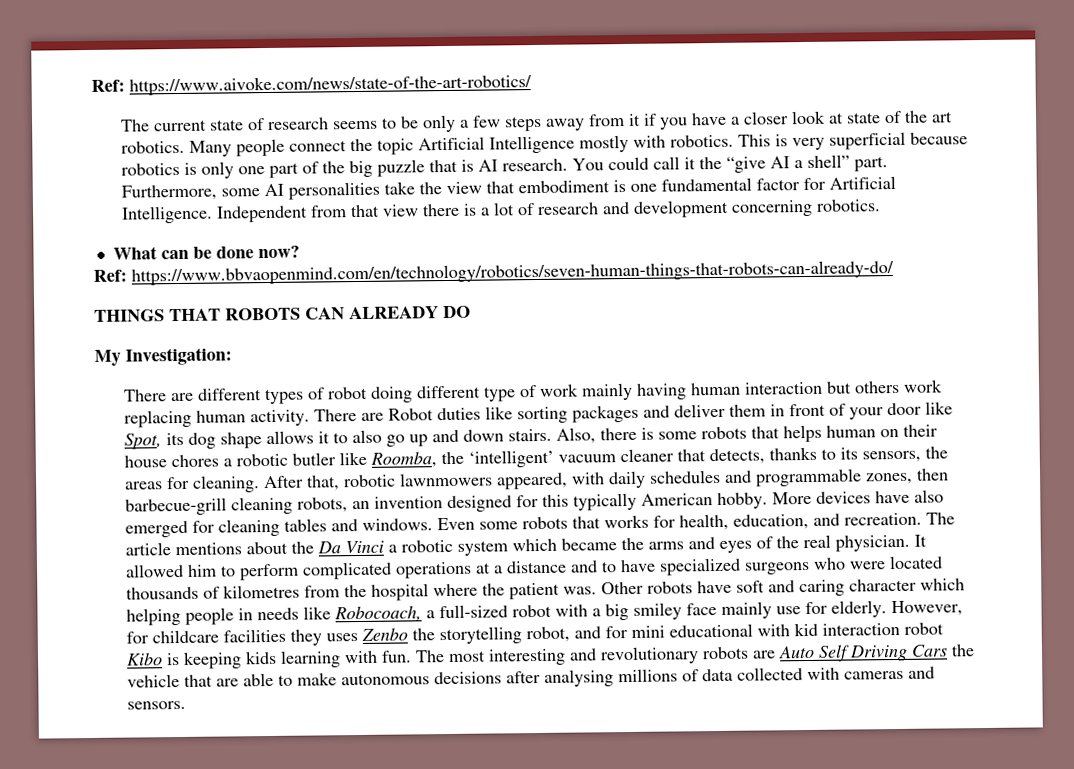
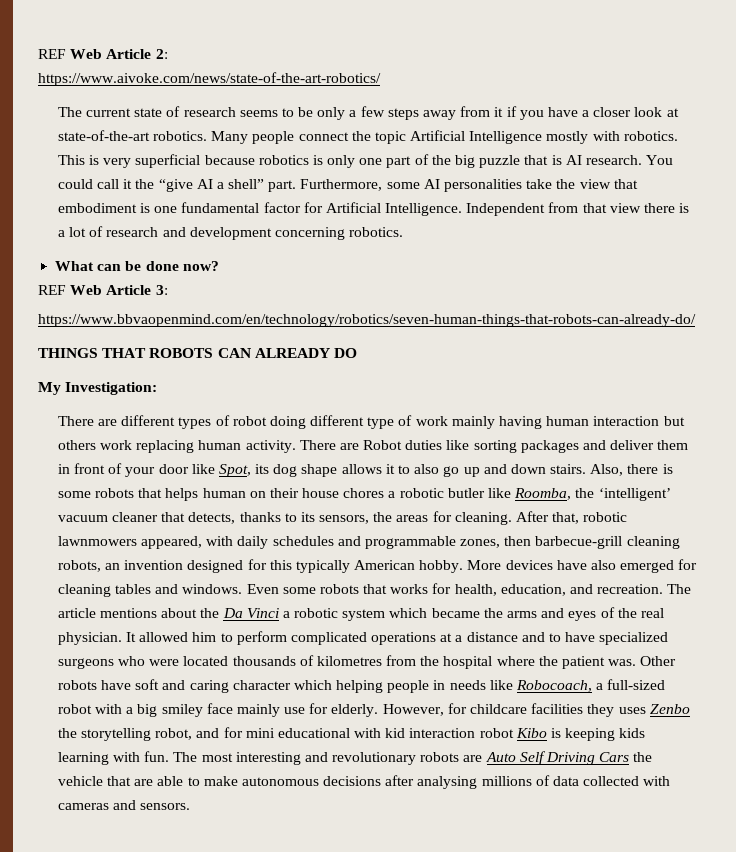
[91,79,125,92] Ref: -> [38,49,168,59] REF Web Article 2: //
[845,110,953,124] state of the art -> [57,130,150,141] state-of-the-art
[93,269,127,282] Ref: -> [38,285,168,295] REF Web Article 3: //

